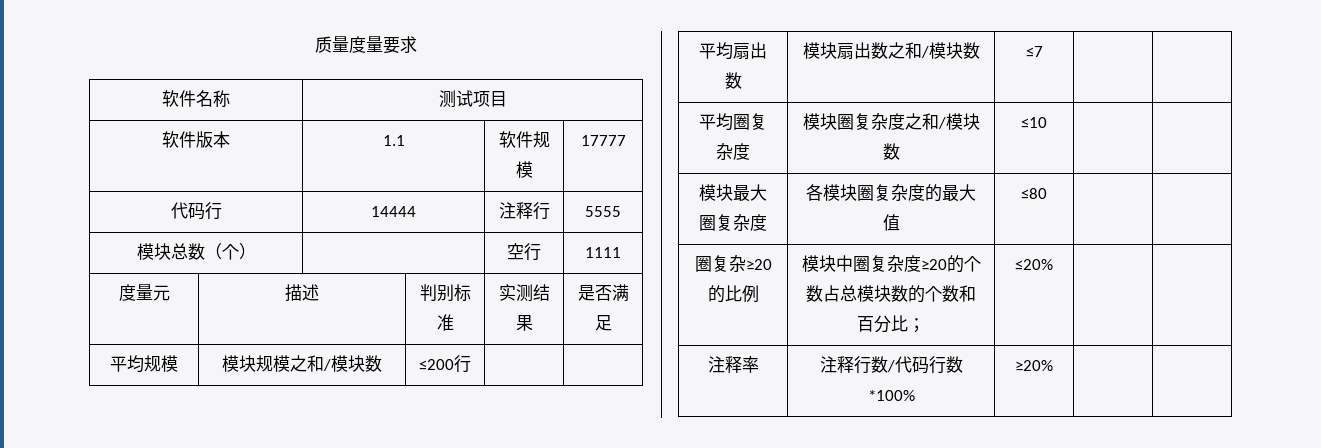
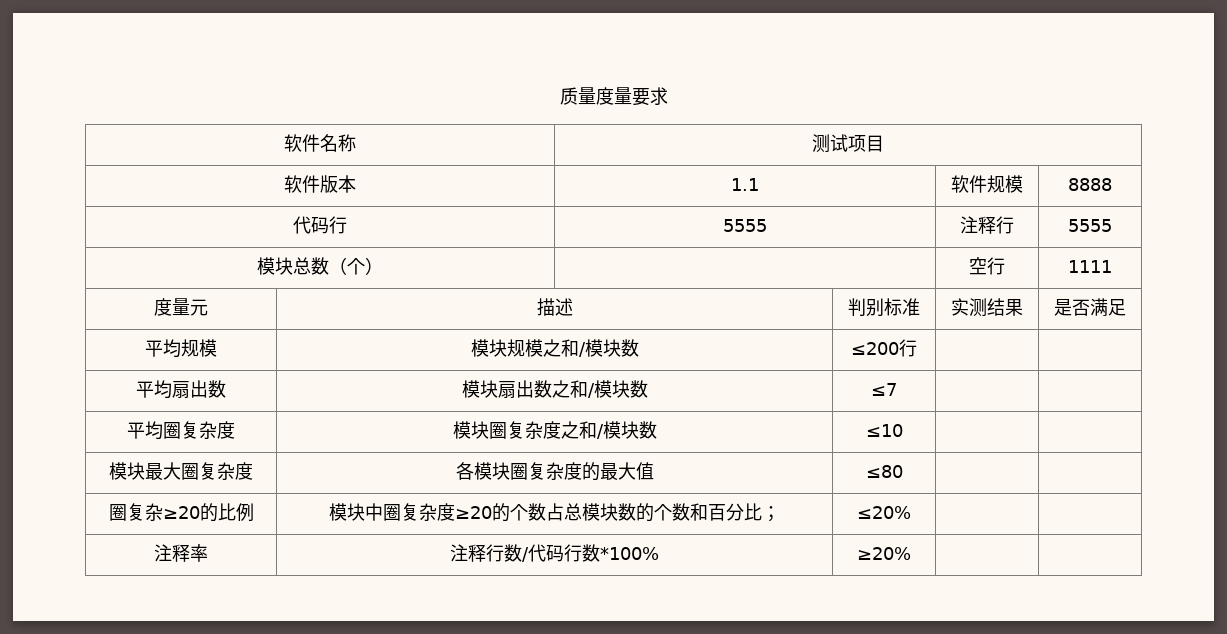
[580,135,626,146] 17777 -> [1068,178,1112,191] 8888
[371,206,417,217] 14444 -> [723,219,767,232] 5555

